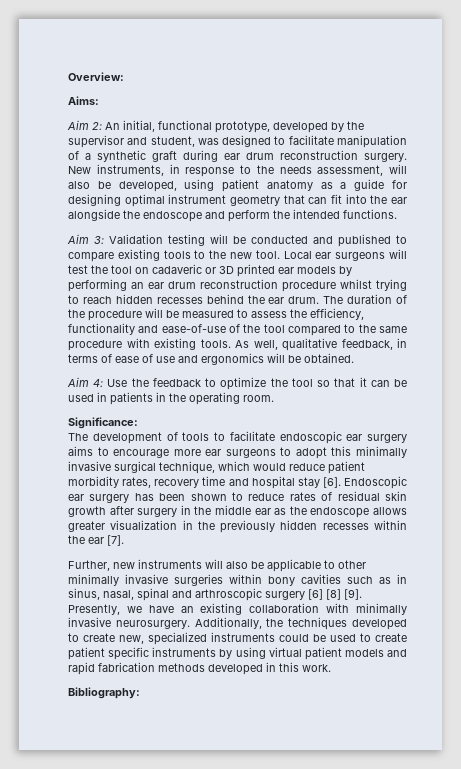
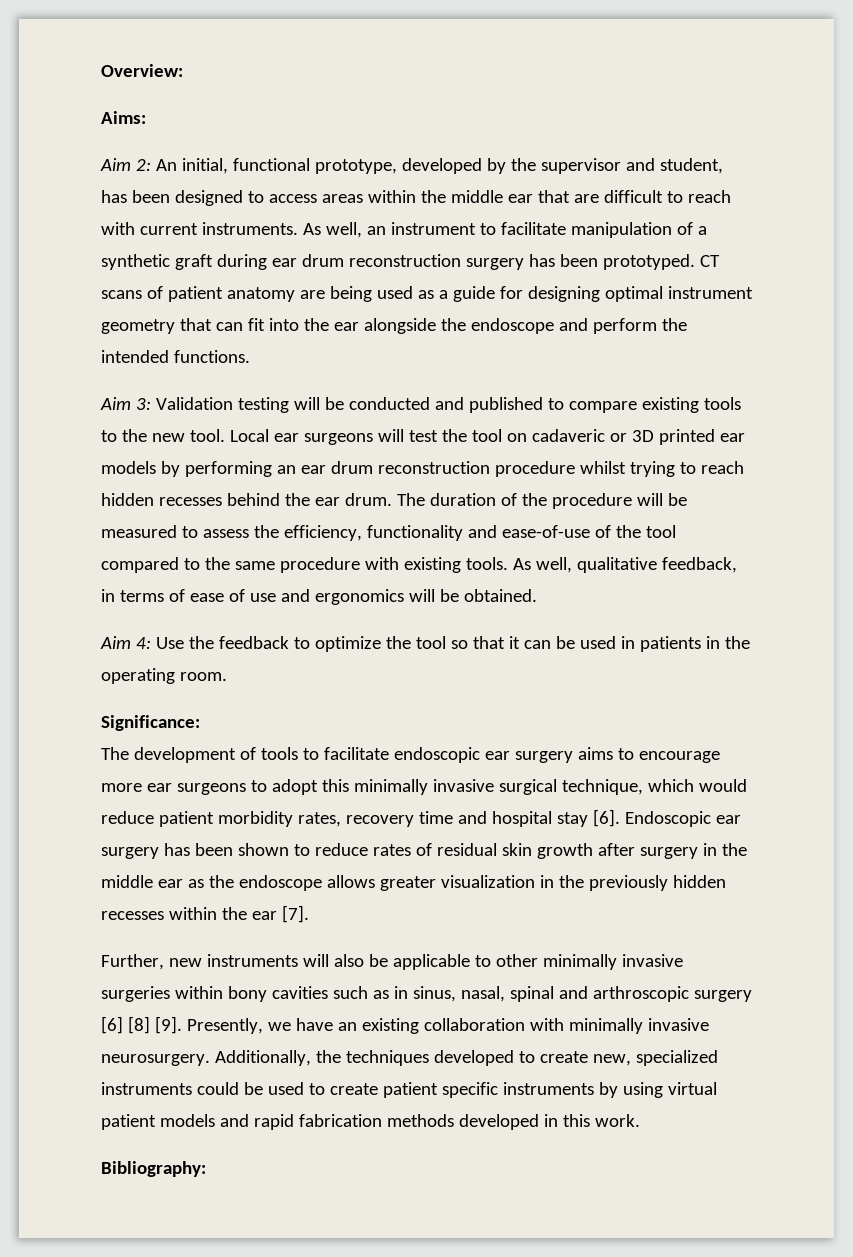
[197,135,272,147] was designed -> [101,190,731,206] [101,222,476,238] has been designed to access areas within the middle ear that are difficult to reach with current instruments. As well, an instrument
[364,153,407,162] [68,164,407,177] [68,179,313,192] surgery. New instruments, in response to the needs assessment, will also be developed, using patient anatomy -> [465,254,720,270] [101,286,413,302] surgery has been prototyped. CT scans of patient anatomy are being used

